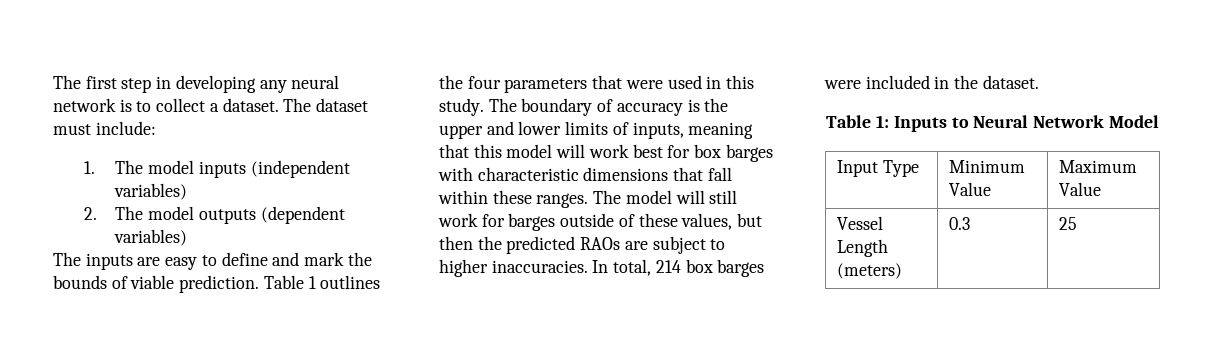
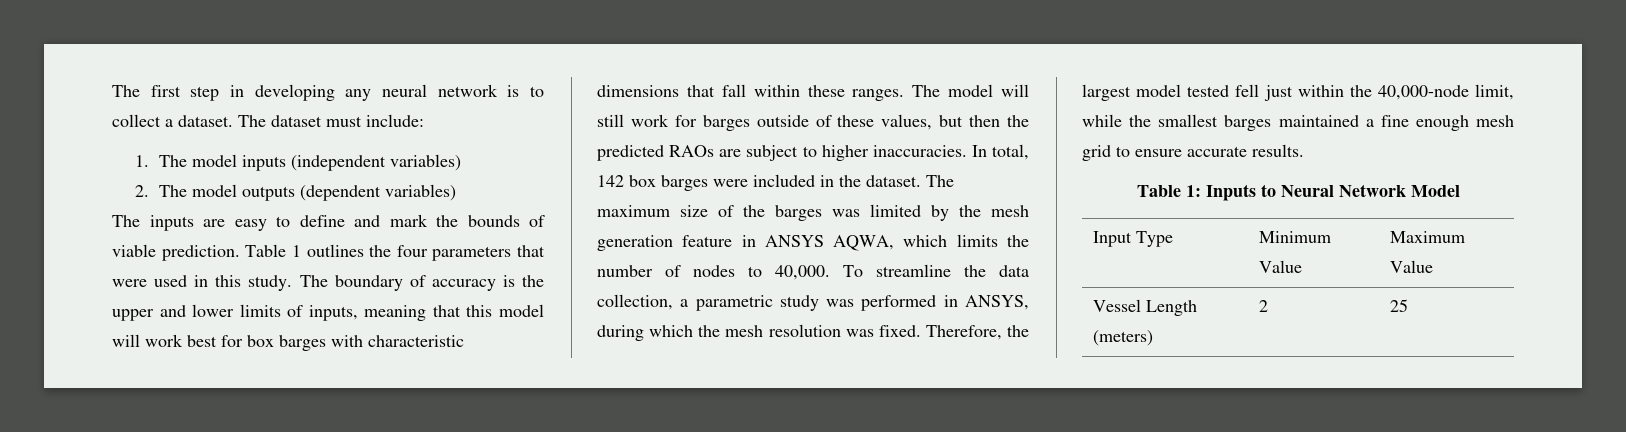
[655,260,681,273] 214 -> [597,175,624,187] 142
(1039, 82) none -> [926,175,954,187] [597,204,1029,221] [597,234,1029,251] [597,264,1029,280] [597,294,1029,311] [597,324,1029,341] [1082,84,1514,101] [1082,114,1514,131] [1082,144,1304,161] The maximum size of the barges was limited by the mesh generation feature in ANSYS AQWA, which limits the number of nodes to 40,000. To streamline the data collection, a parametric study was performed in ANSYS, during which the mesh resolution was fixed. Therefore, the largest model tested fell just within the 40,000-node limit, while the smallest barges maintained a fine enough mesh grid to ensure accurate results.
[949,217,971,230] 0.3 -> [1258,300,1268,312] 2

